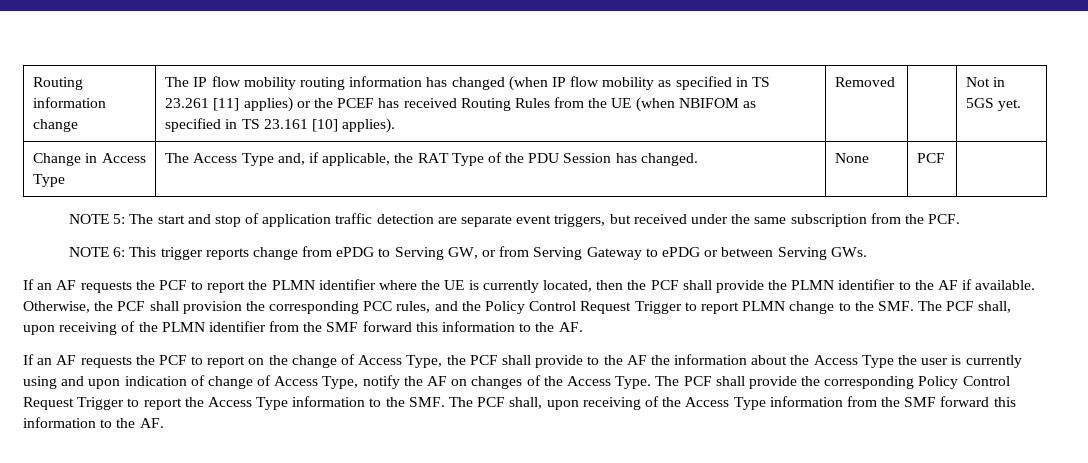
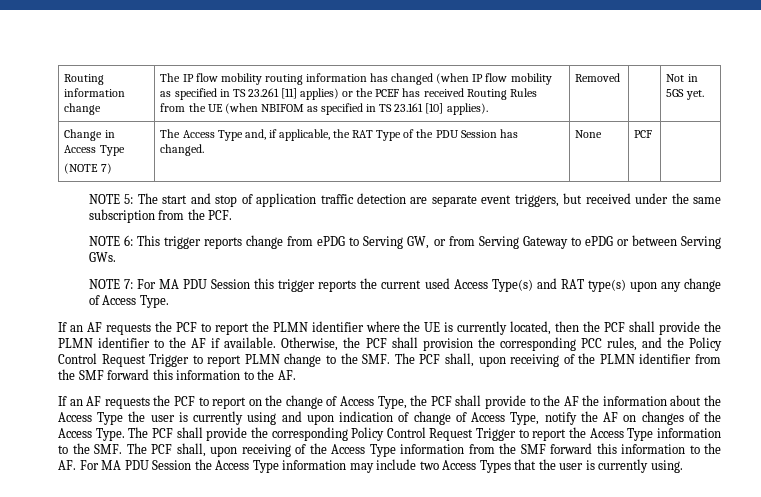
(66, 180) none -> [64,163,112,174] // (NOTE 7)
(867, 252) none -> [88,278,721,292] [88,295,169,308] // NOTE 7: For MA PDU Session this trigger reports the current used Access Type(s) and RAT type(s) upon any change of Access Type.
(164, 423) none -> [79,459,683,473] For MA PDU Session the Access Type information may include two Access Types that the user is currently using.

